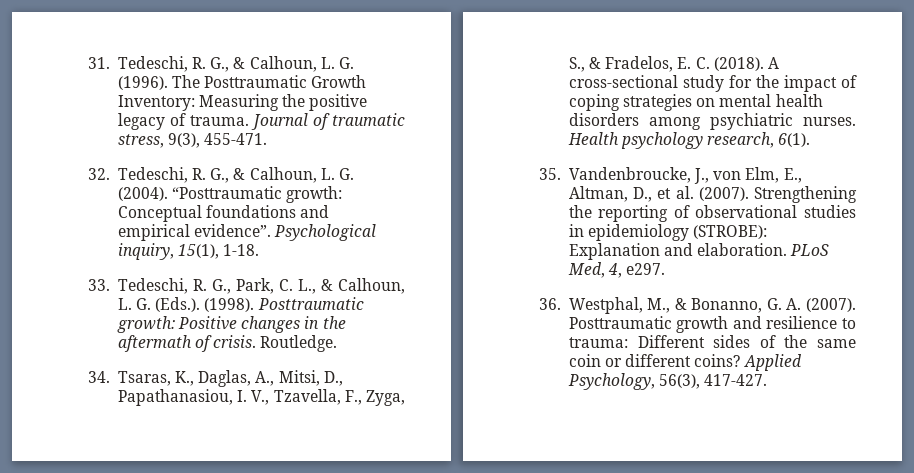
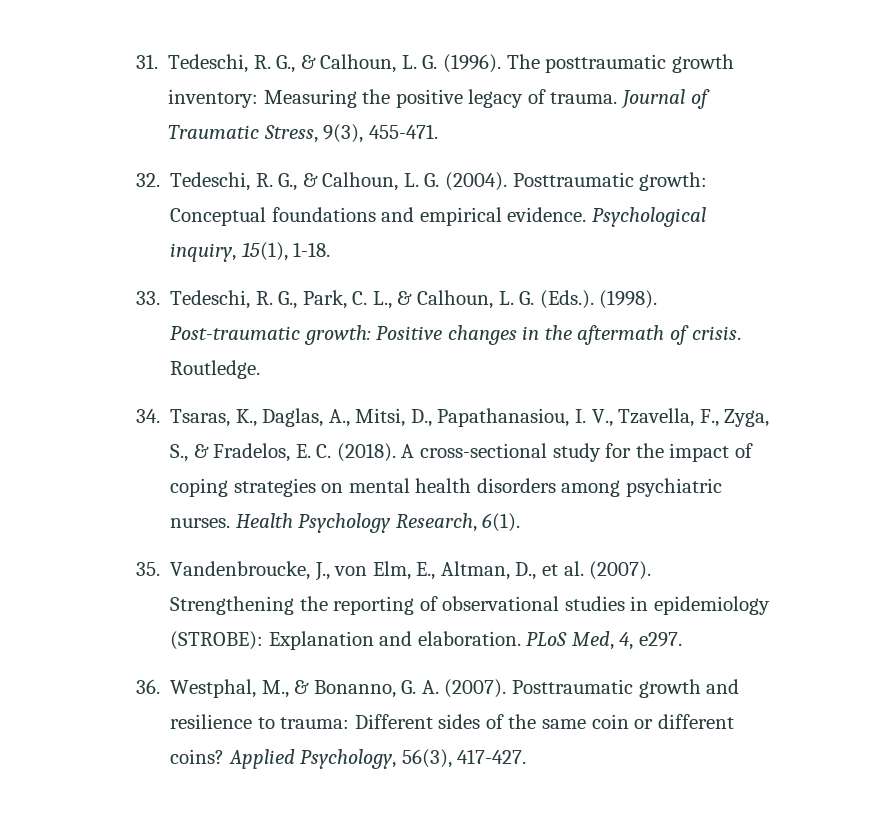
[204,75,367,88] [117,95,195,111] Posttraumatic Growth Inventory: -> [545,54,734,73] [168,89,259,108] posttraumatic growth inventory:
[332,113,405,126] [117,134,164,148] traumatic stress, -> [168,125,318,143] Traumatic Stress,
[172,186,283,199] “Posttraumatic -> [512,172,634,187] Posttraumatic
[194,224,272,237] evidence”. -> [507,207,587,222] evidence.
[257,297,364,310] Posttraumatic -> [170,326,301,340] Post-traumatic
[621,132,775,149] psychology research, -> [298,513,477,533] Psychology Research,

